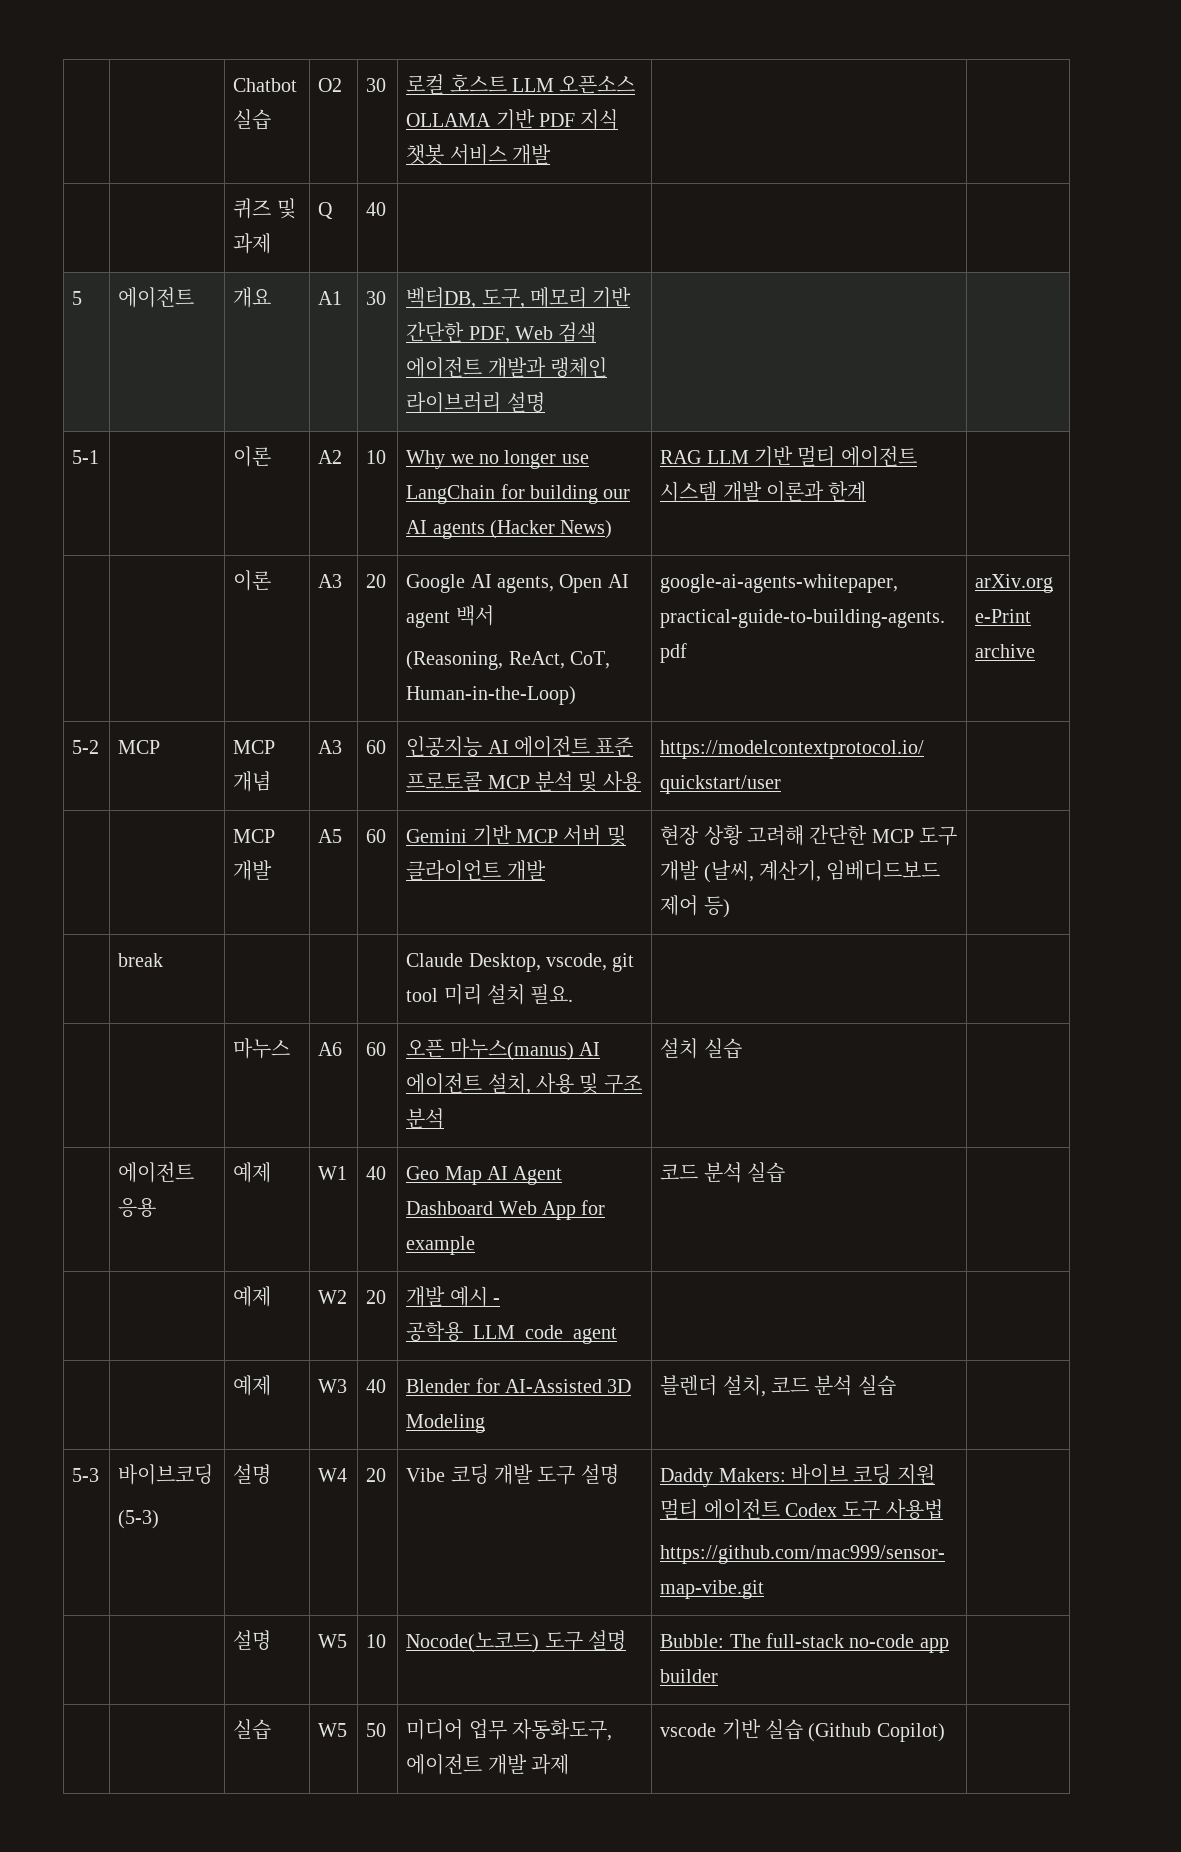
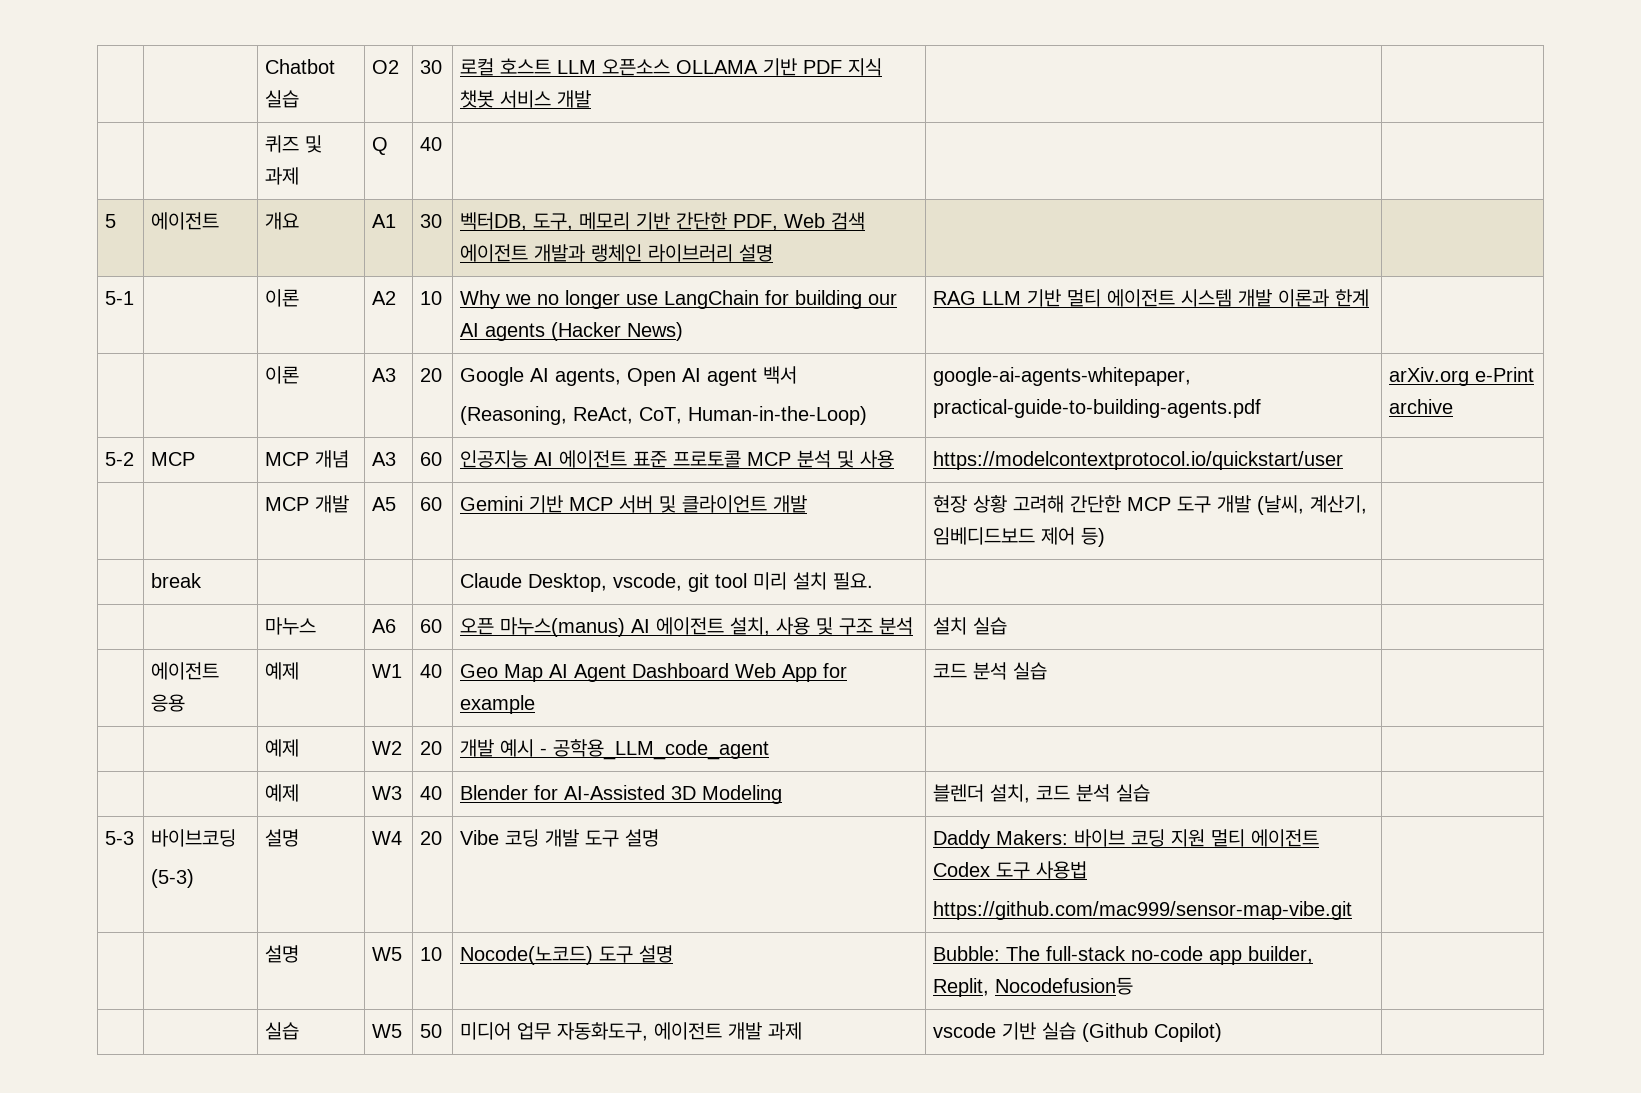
[660,1669,719,1683] builder -> [1248,946,1314,964] [933,977,1134,997] builder, Replit, Nocodefusion등

